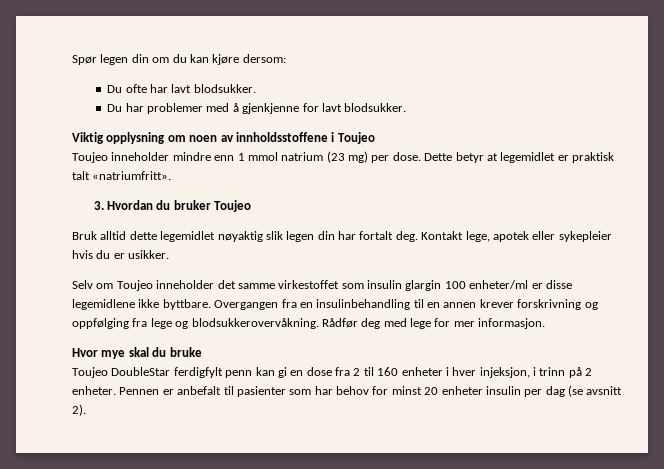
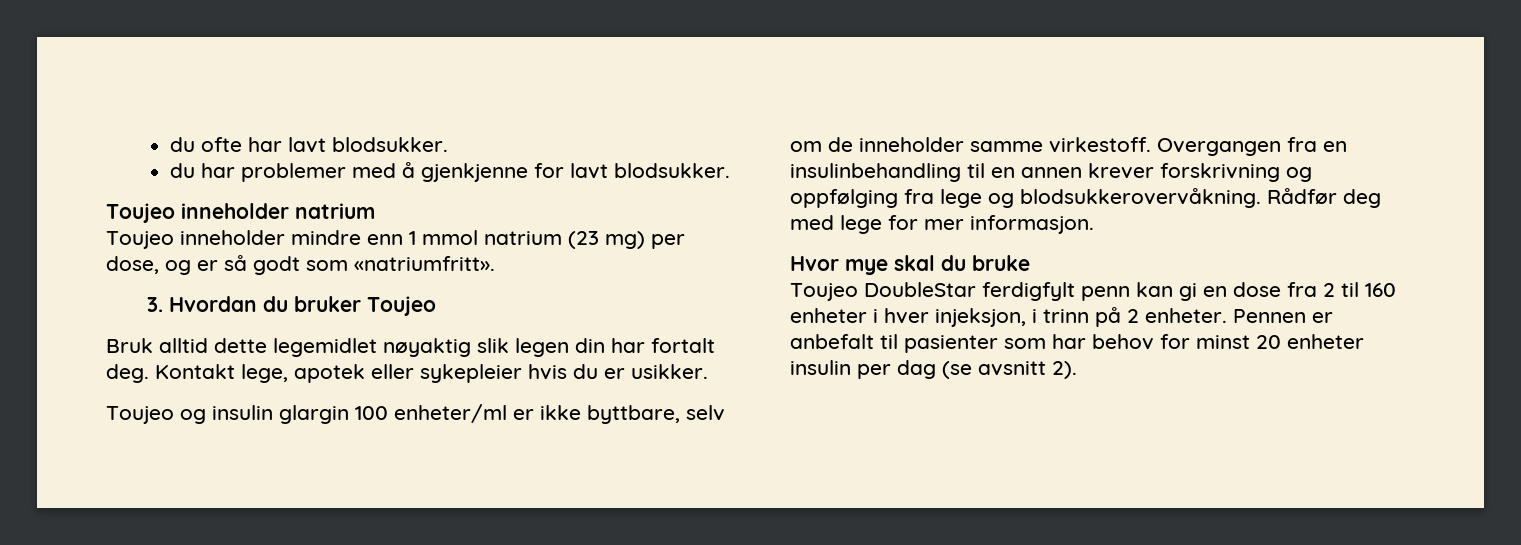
[72,54,286,65] [107,85,123,93] Spør legen din om du kan kjøre dersom: // Du -> [170,137,196,152] du
[107,104,123,112] Du -> [170,163,196,178] du
[72,132,375,144] Viktig opplysning om noen av innholdsstoffene i Toujeo -> [106,203,375,223] Toujeo inneholder natrium
[392,152,614,163] [72,171,90,180] dose. Dette betyr at legemidlet er praktisk talt -> [106,255,348,275] dose, og er så godt som
[72,280,364,291] Selv om Toujeo inneholder det samme virkestoffet som -> [106,406,206,424] Toujeo og
[545,280,572,289] [72,299,211,310] disse legemidlene ikke byttbare. -> [540,405,725,424] [790,137,1151,153] ikke byttbare, selv om de inneholder samme virkestoff.

